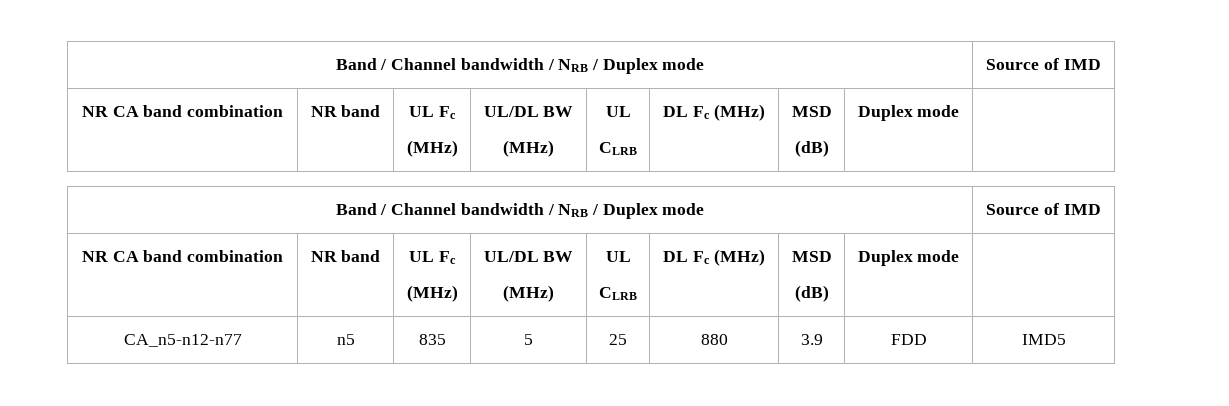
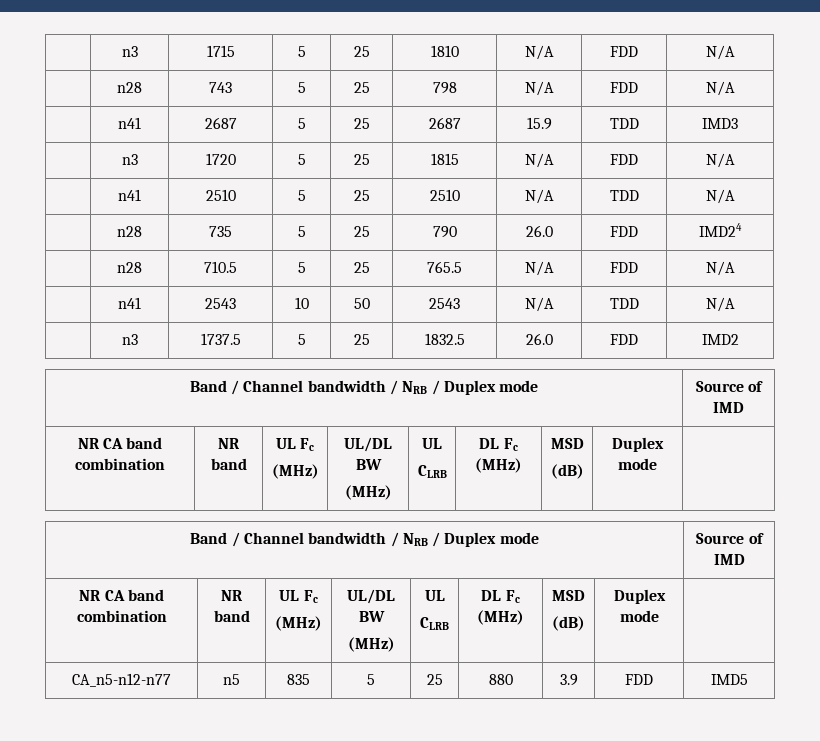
(335, 64) none -> [121,46,138,57] [206,45,235,57] [297,46,306,57] [353,46,370,57] [430,45,459,57] [524,45,554,60] [610,46,638,57] [705,45,735,60] [117,82,142,93] [209,82,232,93] [297,82,306,93] [353,82,370,93] [432,82,457,94] [524,81,554,96] [610,82,638,93] [705,81,735,96] [118,117,141,129] [204,117,237,129] [297,118,306,129] [353,118,370,129] [428,117,461,129] [526,117,552,130] [609,118,639,129] [702,118,738,129] [121,154,138,165] [205,153,236,165] [297,154,306,165] [353,154,370,165] [430,153,459,165] [524,153,554,168] [610,154,638,165] [705,153,735,168] [118,189,141,201] [205,189,236,201] [297,190,306,201] [353,190,370,201] [429,189,460,201] [524,189,554,204] [609,190,639,201] [705,189,735,204] [117,226,142,237] [209,226,232,237] [297,226,306,237] [353,226,370,237] [432,226,457,238] [525,225,553,237] [610,226,638,237] [699,223,742,237] [117,262,142,273] [204,261,237,273] [297,262,306,273] [353,262,370,273] [427,261,462,273] [524,261,554,276] [610,262,638,273] [705,261,735,276] [118,297,141,309] [205,298,236,309] [294,297,309,309] [353,298,370,309] [429,298,460,309] [524,297,554,312] [609,298,639,309] [705,297,735,312] [121,334,138,345] [200,333,241,345] [297,334,306,345] [353,334,370,345] [424,333,465,345] [525,333,553,345] [610,334,638,345] [701,334,739,345] | n3 | 1715 | 5 | 25 | 1810 | N/A | FDD | N/A // | n28 | 743 | 5 | 25 | 798 | N/A | FDD | N/A // | n41 | 2687 | 5 | 25 | 2687 | 15.9 | TDD | IMD3 // | n3 | 1720 | 5 | 25 | 1815 | N/A | FDD | N/A // | n41 | 2510 | 5 | 25 | 2510 | N/A | TDD | N/A // | n28 | 735 | 5 | 25 | 790 | 26.0 | FDD | IMD24 // | n28 | 710.5 | 5 | 25 | 765.5 | N/A | FDD | N/A // | n41 | 2543 | 10 | 50 | 2543 | N/A | TDD | N/A // | n3 | 1737.5 | 5 | 25 | 1832.5 | 26.0 | FDD | IMD2 //

